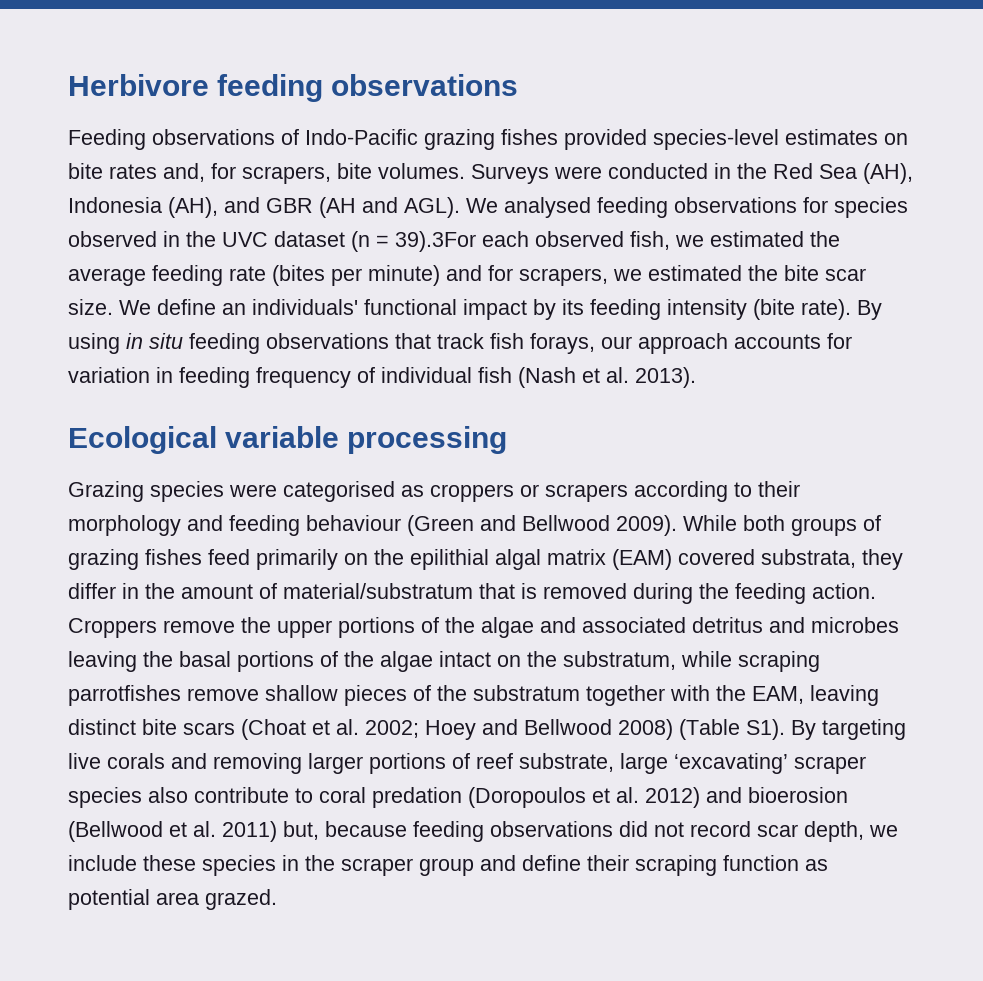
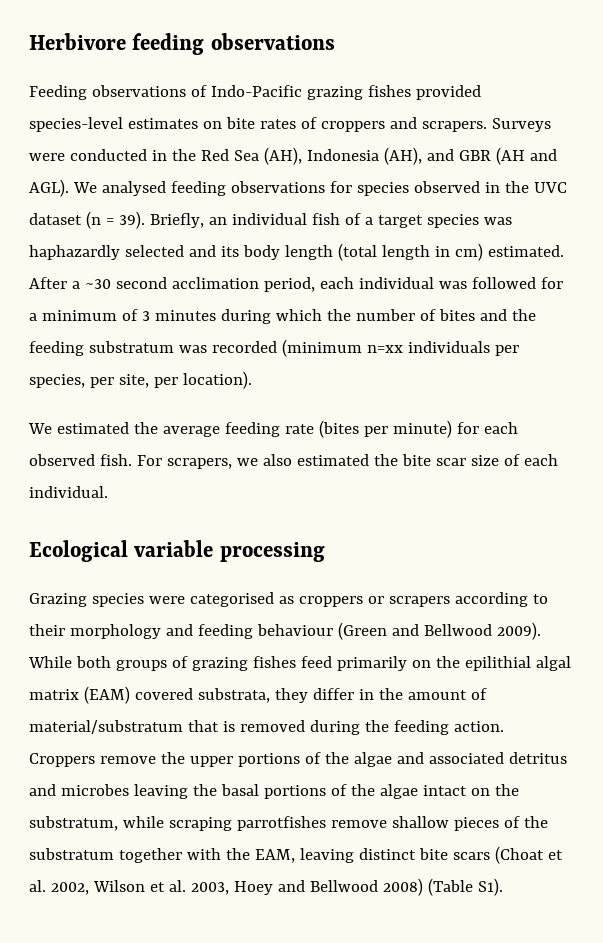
[163,163,465,184] and, for scrapers, bite volumes. -> [300,117,487,132] of croppers and scrapers.
[395,231,704,252] 39).3For each observed fish, we -> [118,211,512,229] [29,243,564,261] [29,277,563,292] [29,309,536,324] [29,339,519,357] [29,371,252,389] [28,423,52,434] 39). Briefly, an individual fish of a target species was haphazardly selected and its body length (total length in cm) estimated. After a ~30 second acclimation period, each individual was followed for a minimum of 3 minutes during which the number of bites and the feeding substratum was recorded (minimum n=xx individuals per species, per site, per location). // We
[446,265,513,281] and for -> [456,422,518,434] [29,454,162,466] for each observed fish. For
(642, 275) none -> [262,454,292,466] also
[68,299,882,320] [68,333,852,354] [68,367,696,388] size. We define an individuals' functional impact by its feeding intensity (bite rate). By using in situ feeding observations that track fish forays, our approach accounts for variation in feeding frequency of individual fish (Nash et al. 2013). -> [470,454,558,466] [29,486,108,498] size of each individual.
[365,720,419,738] 2002; -> [50,880,229,895] 2002, Wilson et al. 2003,
[791,719,906,740] [68,753,866,774] [68,787,848,808] [68,821,898,842] [68,855,828,876] [68,889,277,910] By targeting live corals and removing larger portions of reef substrate, large ‘excavating’ scraper species also contribute to coral predation (Doropoulos et al. 2012) and bioerosion (Bellwood et al. 2011) but, because feeding observations did not record scar depth, we include these species in the scraper group and define their scraping function as potential area grazed. -> (503, 887) none

